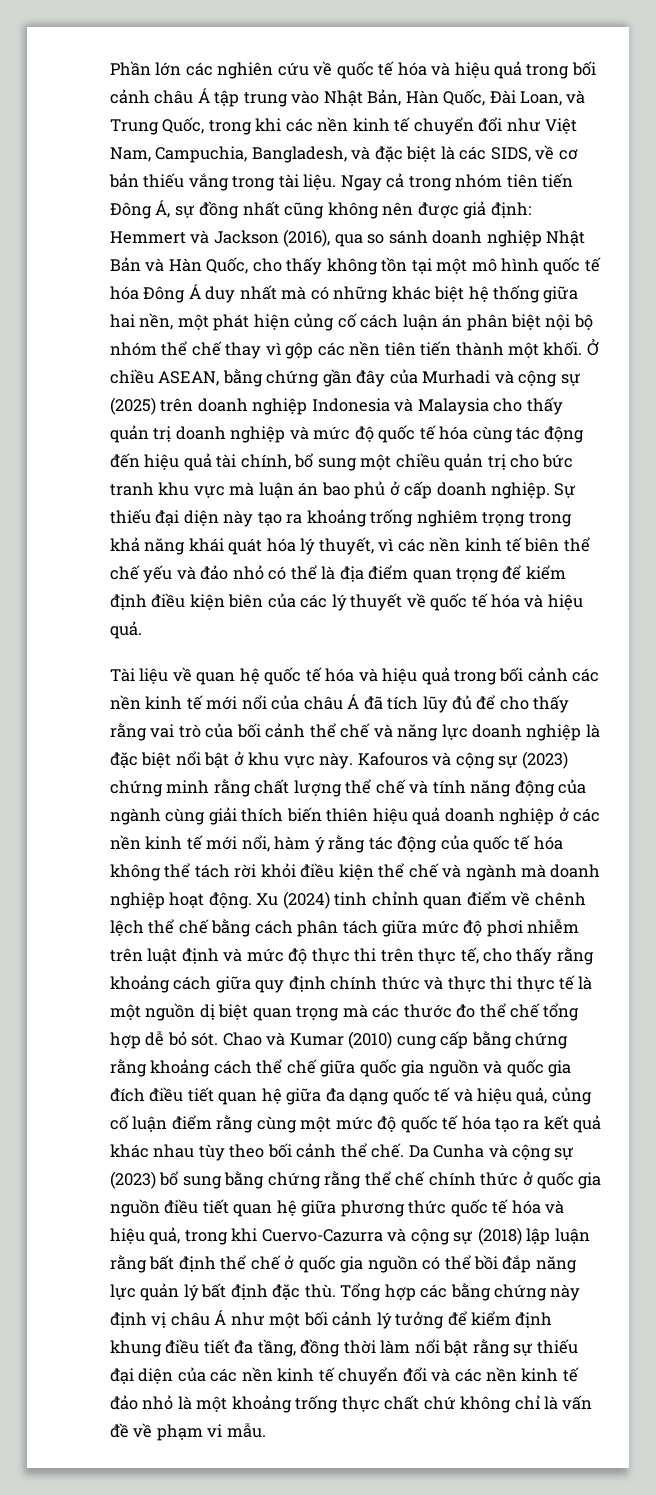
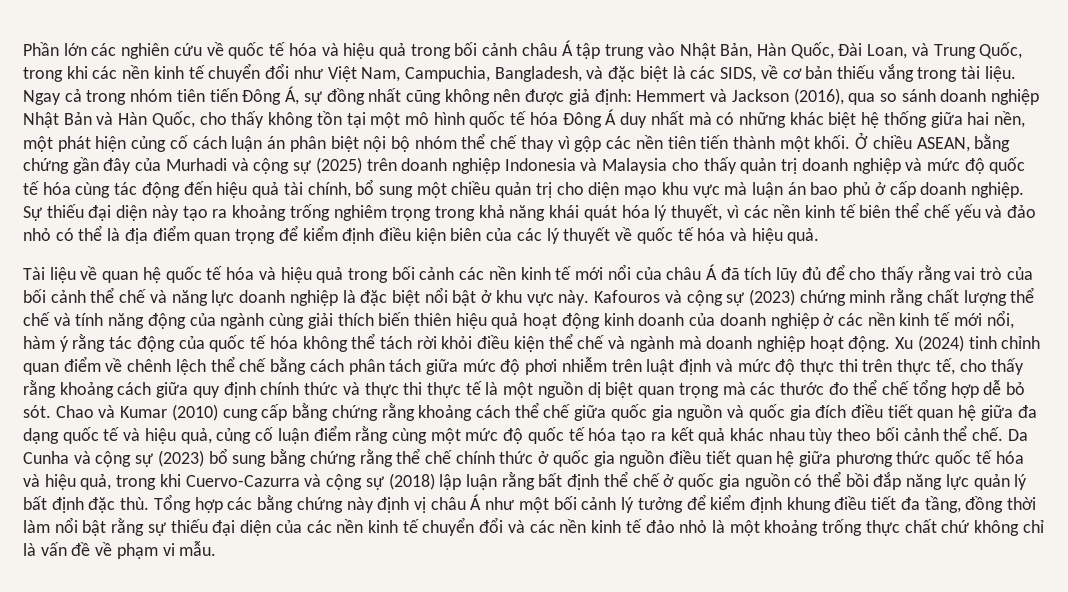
[542,454,574,468] [110,482,154,496] bức tranh -> [588,182,658,198] diện mạo
(441, 816) none -> [523,313,716,329] hoạt động kinh doanh của

